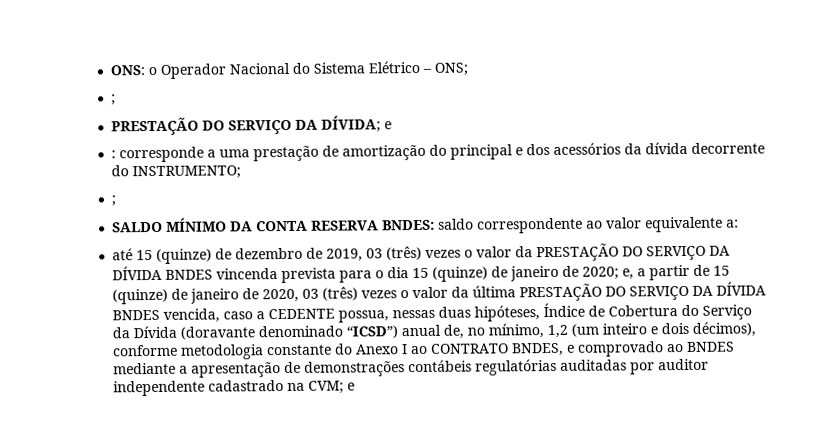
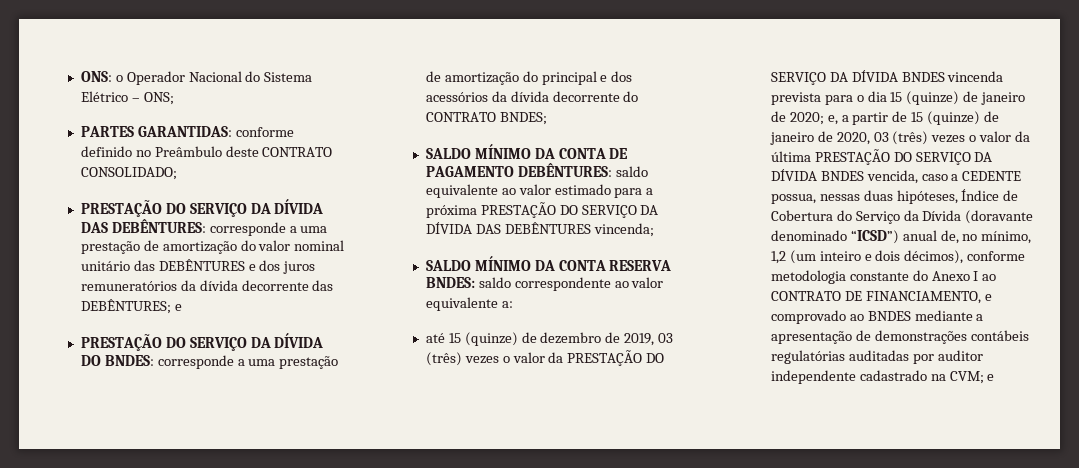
[110,94,116,106] [110,115,392,136] [110,150,116,159] ; // PRESTAÇÃO DO SERVIÇO DA DÍVIDA; e // : -> [80,126,294,137] [80,146,333,157] [80,167,177,180] [80,199,324,217] [80,219,328,236] [80,240,345,254] [80,259,316,274] [80,280,334,291] [80,299,182,314] [80,333,324,351] [80,355,154,366] PARTES GARANTIDAS: conforme definido no Preâmbulo deste CONTRATO CONSOLIDADO; // PRESTAÇÃO DO SERVIÇO DA DÍVIDA DAS DEBÊNTURES: corresponde a uma prestação de amortização do valor nominal unitário das DEBÊNTURES e dos juros remuneratórios da dívida decorrente das DEBÊNTURES; e // PRESTAÇÃO DO SERVIÇO DA DÍVIDA DO BNDES:
[131,165,241,180] [110,195,116,207] INSTRUMENTO; // ; -> [425,112,547,125] [425,144,629,159] [425,163,648,177] [425,184,654,198] [425,202,659,218] [425,222,654,237] CONTRATO BNDES; // SALDO MÍNIMO DA CONTA DE PAGAMENTO DEBÊNTURES: saldo equivalente ao valor estimado para a próxima PRESTAÇÃO DO SERVIÇO DA DÍVIDA DAS DEBÊNTURES vincenda;
[510,342,564,357] BNDES, -> [844,291,981,304] DE FINANCIAMENTO,

